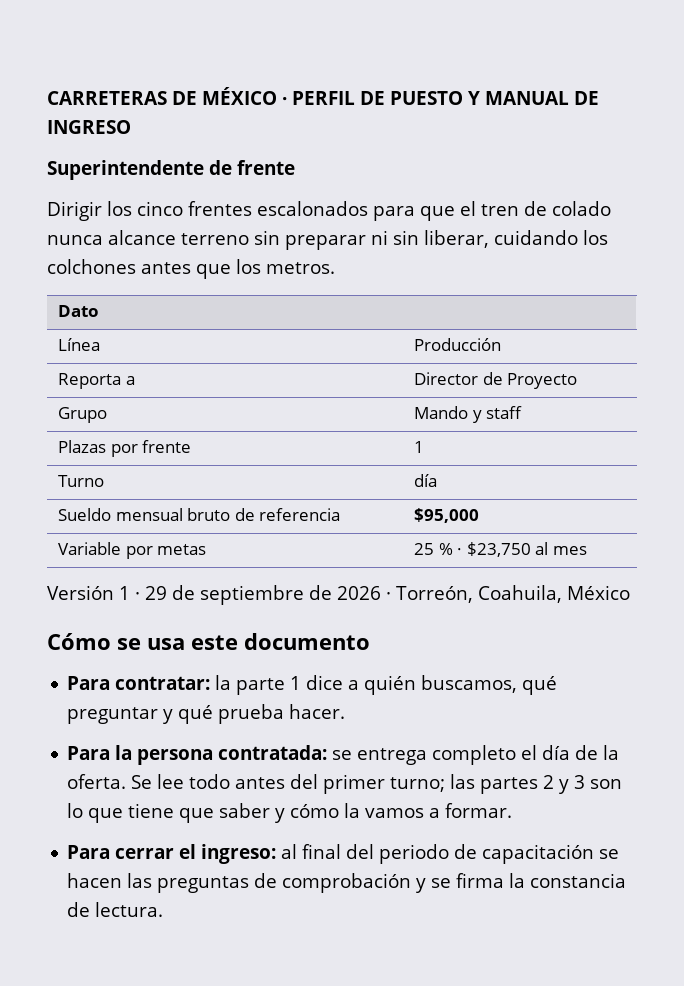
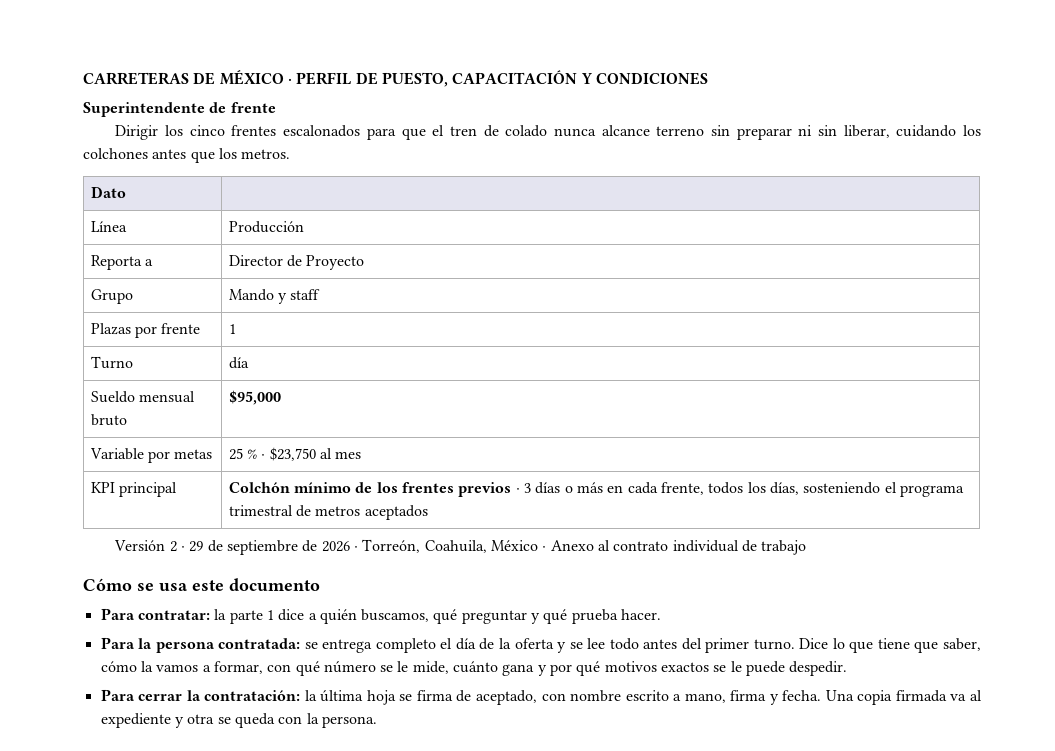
[390,91,599,105] [47,120,131,134] PUESTO Y MANUAL DE INGRESO -> [381,70,708,87] PUESTO, CAPACITACIÓN Y CONDICIONES
[234,508,341,521] de referencia -> (127, 420) none
(587, 550) none -> [90,482,178,497] [228,482,964,497] [228,505,428,520] // KPI principal | Colchón mínimo de los frentes previos · 3 días o más en cada frente, todos los días, sosteniendo el programa trimestral de metros aceptados
[119,586,130,600] 1 -> [169,541,177,552] 2
(630, 592) none -> [542,540,807,555] · Anexo al contrato individual de trabajo
[67,774,153,789] oferta. Se -> [514,638,583,653] oferta y se
[390,774,623,794] turno; las partes 2 y 3 son -> [753,638,829,650] turno. Dice
[219,803,286,823] saber y -> [942,638,981,651] saber,
[445,803,513,818] [67,844,620,864] [67,873,627,893] [67,902,164,917] formar. // Para cerrar el ingreso: al final del periodo de capacitación se hacen las preguntas de comprobación y se firma la constancia de lectura. -> [213,661,848,676] [100,689,982,705] [100,713,377,728] formar, con qué número se le mide, cuánto gana y por qué motivos exactos se le puede despedir. // Para cerrar la contratación: la última hoja se firma de aceptado, con nombre escrito a mano, firma y fecha. Una copia firmada va al expediente y otra se queda con la persona.

